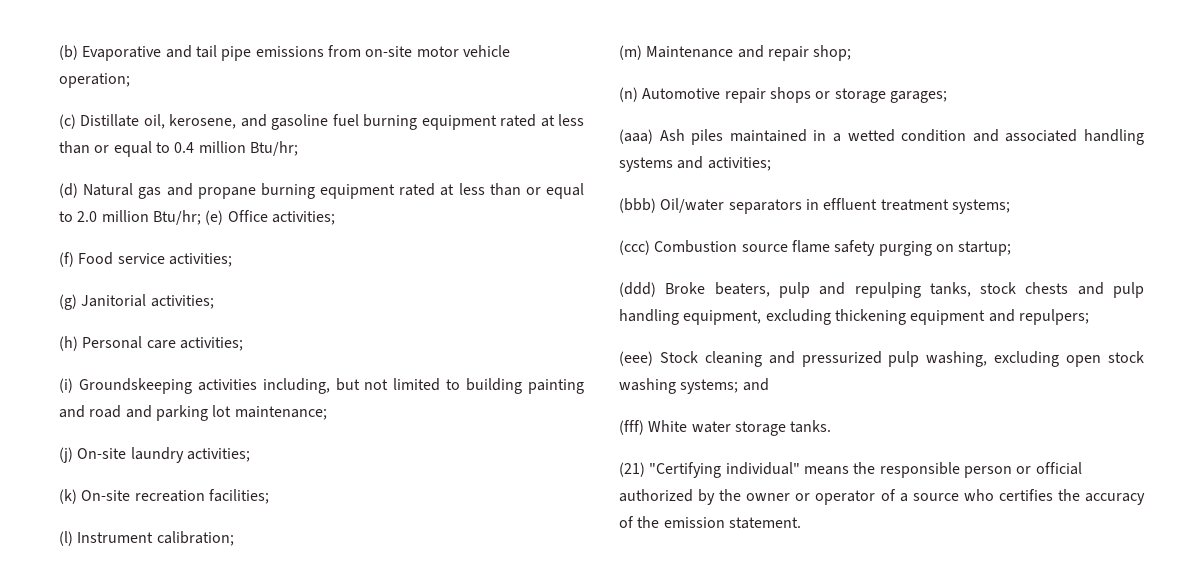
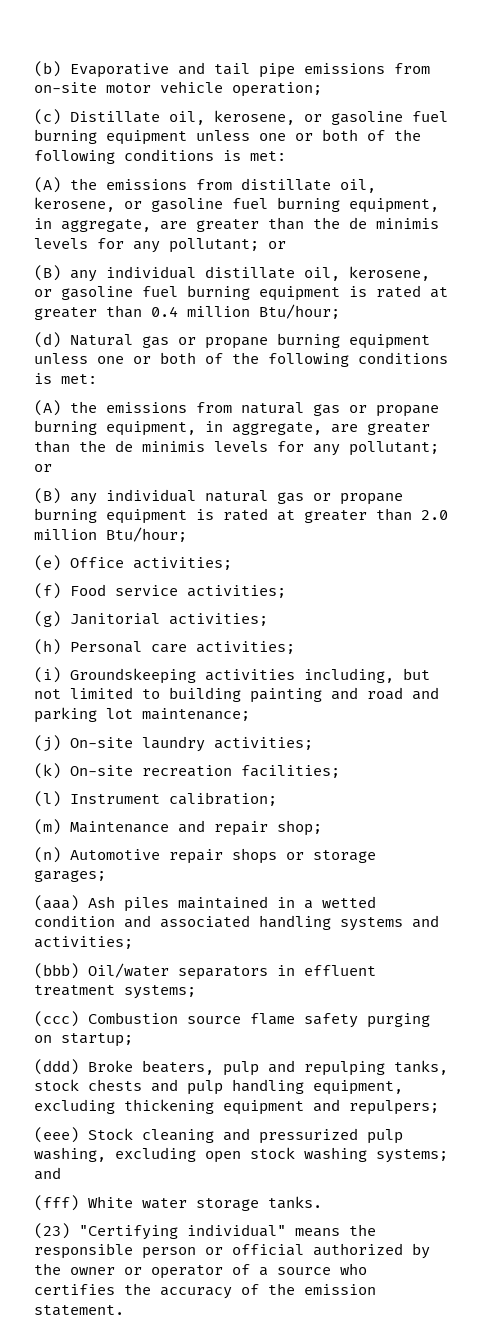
[240,114,584,130] [59,141,170,157] and gasoline fuel burning equipment rated at less than or equal to -> [304,111,448,125] [34,129,421,145] [34,149,286,164] [34,177,376,193] [34,197,439,213] [34,217,439,232] [34,238,286,253] [34,265,430,282] [34,285,448,301] [34,305,142,320] or gasoline fuel burning equipment unless one or both of the following conditions is met: // (A) the emissions from distillate oil, kerosene, or gasoline fuel burning equipment, in aggregate, are greater than the de minimis levels for any pollutant; or // (B) any individual distillate oil, kerosene, or gasoline fuel burning equipment is rated at greater than
[249,141,298,156] Btu/hr; -> [259,304,340,319] Btu/hour;
[166,183,584,199] [59,211,73,222] and propane burning equipment rated at less than or equal to -> [178,333,430,349] [34,352,448,367] [34,373,97,384] [34,400,439,417] [34,420,430,436] [34,440,439,456] [34,464,52,472] [34,488,403,505] [34,508,412,524] or propane burning equipment unless one or both of the following conditions is met: // (A) the emissions from natural gas or propane burning equipment, in aggregate, are greater than the de minimis levels for any pollutant; or // (B) any individual natural gas or propane burning equipment is rated at greater than
[152,210,201,225] Btu/hr; -> [106,527,187,542] Btu/hour; //
[619,462,645,477] (21) -> [34,1223,70,1239] (23)

